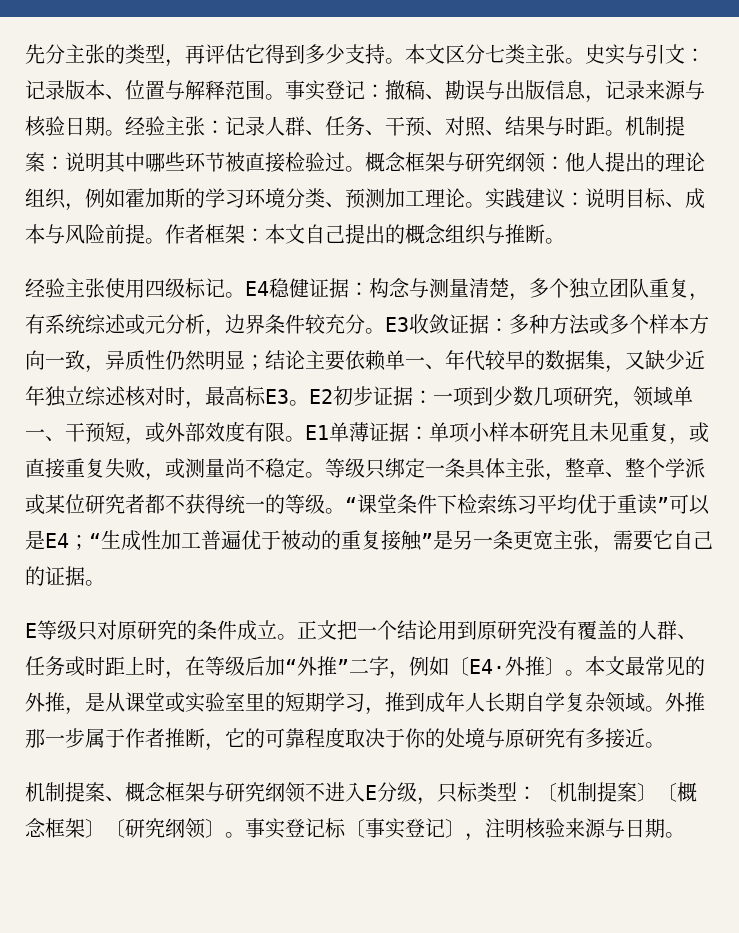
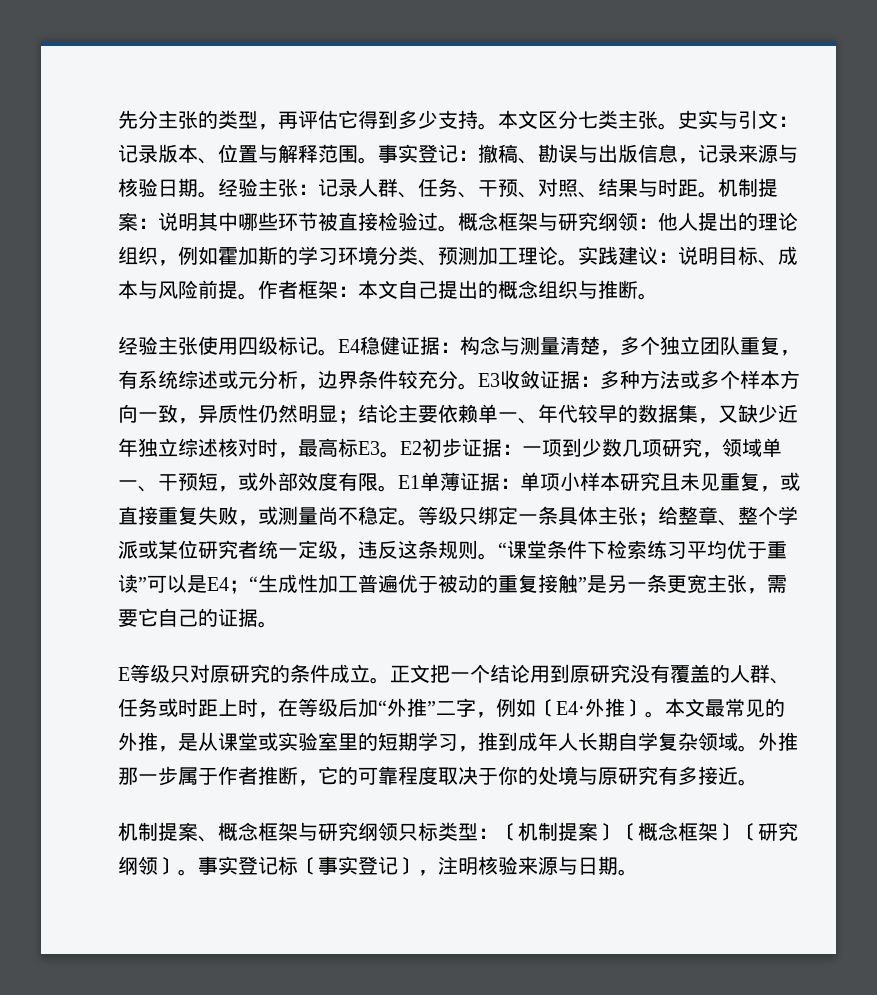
[545,473,565,481] ， -> [638,506,678,526] ；给
[145,494,325,514] 都不获得统一的等级 -> [258,540,478,560] 统一定级，违反这条规则
[305,782,437,805] 不进入E分级， -> (398, 831) none

